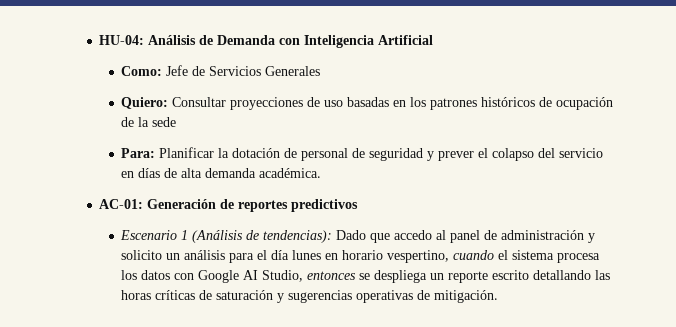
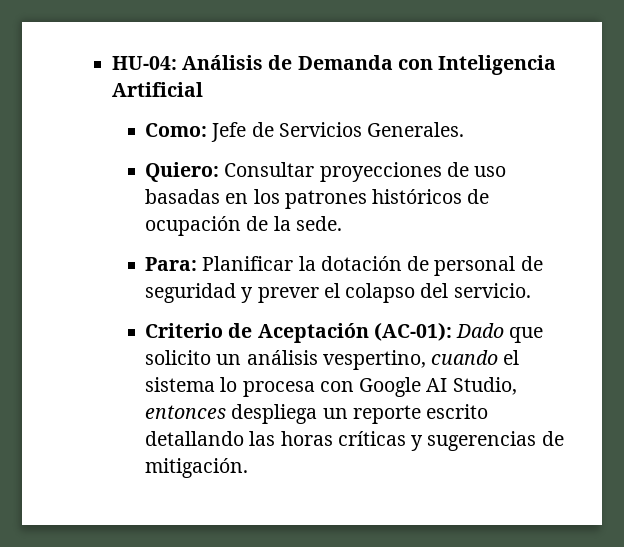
[265,66,321,76] Generales -> [367,122,465,137] Generales.
[152,117,177,127] sede -> [295,216,342,231] sede.
[559,148,604,158] [121,168,322,178] [99,199,359,212] [120,230,596,243] [121,250,384,263] servicio en días de alta demanda académica. // AC-01: Generación de reportes predictivos // Escenario 1 (Análisis de tendencias): Dado que accedo al panel de administración y solicito un análisis para el día lunes en horario -> [453,283,531,298] [145,322,544,343] [145,350,318,365] servicio. // Criterio de Aceptación (AC-01): Dado que solicito un análisis
[557,253,601,263] [121,270,171,280] procesa los datos -> [220,377,315,397] lo procesa
[359,273,371,280] se -> (227, 412) none
[199,290,274,300] de saturación -> (406, 438) none
[356,290,414,303] operativas -> (537, 441) none

